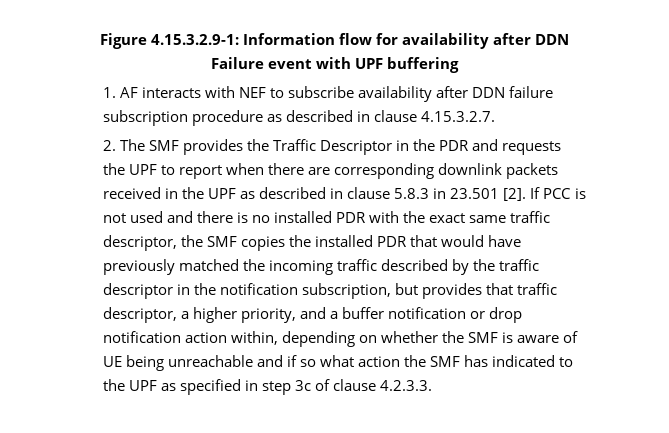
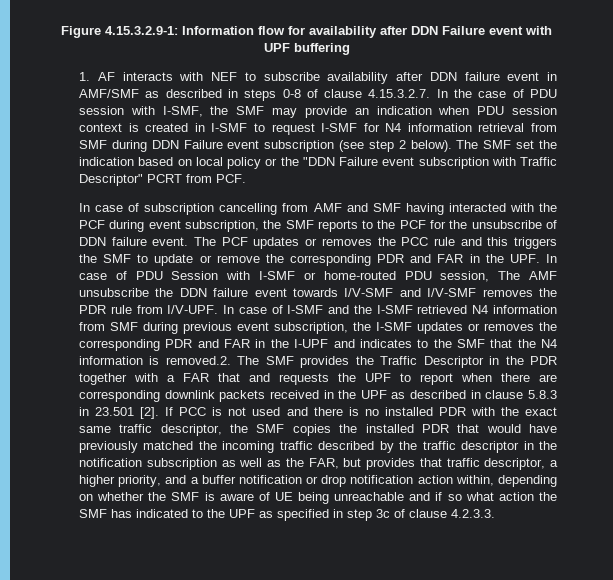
[102,110,496,126] [102,140,116,151] subscription procedure as described in clause 4.15.3.2.7. // 2. -> [507,72,558,81] [79,89,558,101] [79,106,557,118] [79,123,557,135] [79,140,557,152] [79,157,558,169] [79,174,247,186] [79,203,557,215] [79,220,558,232] [79,237,557,249] [79,254,557,266] [79,271,557,282] [79,288,557,297] [79,305,558,314] [79,322,557,334] [79,339,558,351] [79,356,231,365] event in AMF/SMF as described in steps 0-8 of clause 4.15.3.2.7. In the case of PDU session with I-SMF, the SMF may provide an indication when PDU session context is created in I-SMF to request I-SMF for N4 information retrieval from SMF during DDN Failure event subscription (see step 2 below). The SMF set the indication based on local policy or the "DDN Failure event subscription with Traffic Descriptor" PCRT from PCF. // In case of subscription cancelling from AMF and SMF having interacted with the PCF during event subscription, the SMF reports to the PCF for the unsubscribe of DDN failure event. The PCF updates or removes the PCC rule and this triggers the SMF to update or remove the corresponding PDR and FAR in the UPF. In case of PDU Session with I-SMF or home-routed PDU session, The AMF unsubscribe the DDN failure event towards I/V-SMF and I/V-SMF removes the PDR rule from I/V-UPF. In case of I-SMF and the I-SMF retrieved N4 information from SMF during previous event subscription, the I-SMF updates or removes the corresponding PDR and FAR in the I-UPF and indicates to the SMF that the N4 information is removed.2.
(470, 145) none -> [79,373,241,385] together with a FAR that
[302,283,392,299] subscription, -> [146,458,339,470] subscription as well as the FAR,

